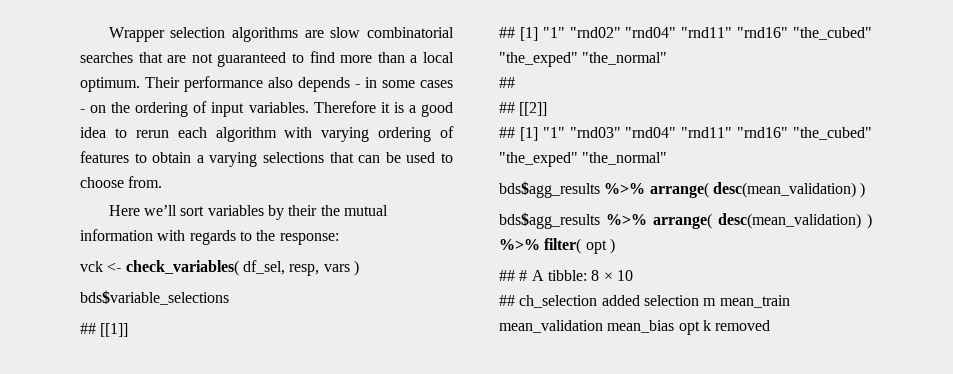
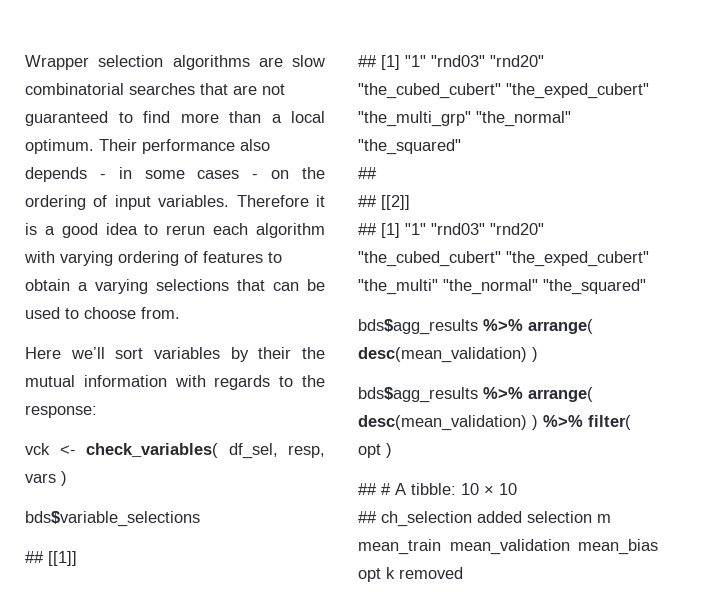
[569,27,872,40] [499,52,668,67] "rnd02" "rnd04" "rnd11" "rnd16" "the_cubed" "the_exped" "the_normal" -> [431,55,544,67] [358,83,649,99] [358,111,571,127] [358,139,461,155] "rnd03" "rnd20" "the_cubed_cubert" "the_exped_cubert" "the_multi_grp" "the_normal" "the_squared"
[625,127,872,140] [499,152,668,167] "rnd04" "rnd11" "rnd16" "the_cubed" "the_exped" "the_normal" -> [490,223,544,235] [358,251,649,267] [358,279,646,295] "rnd20" "the_cubed_cubert" "the_exped_cubert" "the_multi" "the_normal" "the_squared"
[591,270,600,281] 8 -> [461,483,479,495] 10

